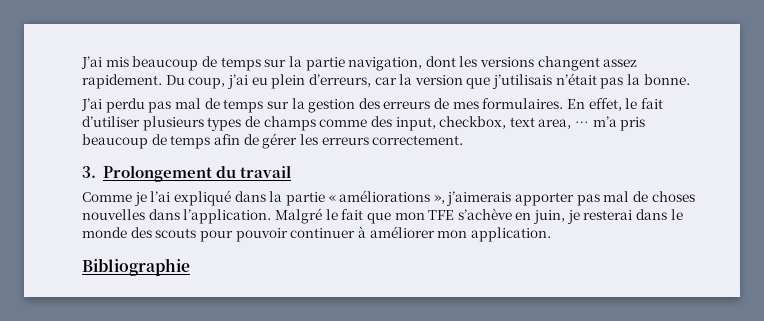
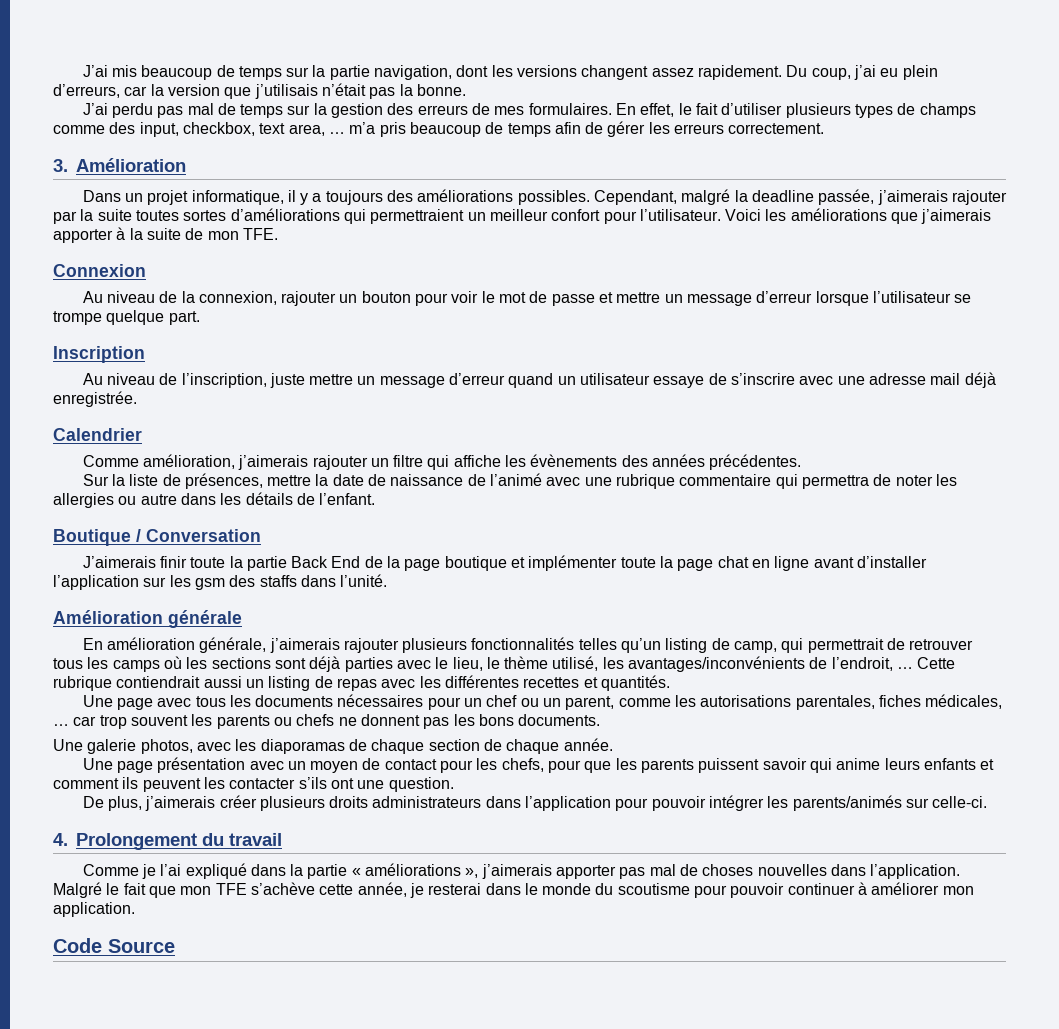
(96, 172) none -> [76,158,186,172] [82,189,1007,205] [53,208,992,224] [53,227,278,243] [53,264,146,277] [82,291,972,306] [53,310,200,325] [53,346,145,363] [82,372,996,388] [53,391,137,407] [53,428,142,441] [82,454,802,470] [82,473,957,489] [53,492,376,508] [53,529,261,546] [82,555,927,571] [53,574,388,590] [53,610,242,628] [82,637,974,653] [53,656,956,672] [53,675,670,691] [82,694,1003,710] [53,714,601,729] [53,738,613,754] [82,757,995,773] [53,777,454,792] [82,795,988,811] [53,833,68,846] Amélioration // Dans un projet informatique, il y a toujours des améliorations possibles. Cependant, malgré la deadline passée, j’aimerais rajouter par la suite toutes sortes d’améliorations qui permettraient un meilleur confort pour l’utilisateur. Voici les améliorations que j’aimerais apporter à la suite de mon TFE. // Connexion // Au niveau de la connexion, rajouter un bouton pour voir le mot de passe et mettre un message d’erreur lorsque l’utilisateur se trompe quelque part. // Inscription // Au niveau de l’inscription, juste mettre un message d’erreur quand un utilisateur essaye de s’inscrire avec une adresse mail déjà enregistrée. // Calendrier // Comme amélioration, j’aimerais rajouter un filtre qui affiche les évènements des années précédentes. // Sur la liste de présences, mettre la date de naissance de l’animé avec une rubrique commentaire qui permettra de noter les allergies ou autre dans les détails de l’enfant. // Boutique / Conversation // J’aimerais finir toute la partie Back End de la page boutique et implémenter toute la page chat en ligne avant d’installer l’application sur les gsm des staffs dans l’unité. // Amélioration générale // En amélioration générale, j’aimerais rajouter plusieurs fonctionnalités telles qu’un listing de camp, qui permettrait de retrouver tous les camps où les sections sont déjà parties avec le lieu, le thème utilisé, les avantages/inconvénients de l’endroit, … Cette rubrique contiendrait aussi un listing de repas avec les différentes recettes et quantités. // Une page avec tous les documents nécessaires pour un chef ou un parent, comme les autorisations parentales, fiches médicales, … car trop souvent les parents ou chefs ne donnent pas les bons documents. // Une galerie photos, avec les diaporamas de chaque section de chaque année. // Une page présentation avec un moyen de contact pour les chefs, pour que les parents puissent savoir qui anime leurs enfants et comment ils peuvent les contacter s’ils ont une question. // De plus, j’aimerais créer plusieurs droits administrateurs dans l’application pour pouvoir intégrer les parents/animés sur celle-ci. // 4.
[515,210,566,224] en juin, -> [319,882,407,897] cette année,
[130,227,197,238] des scouts -> [595,883,690,895] du scoutisme
[82,258,190,276] Bibliographie -> [53,938,175,953] Code Source

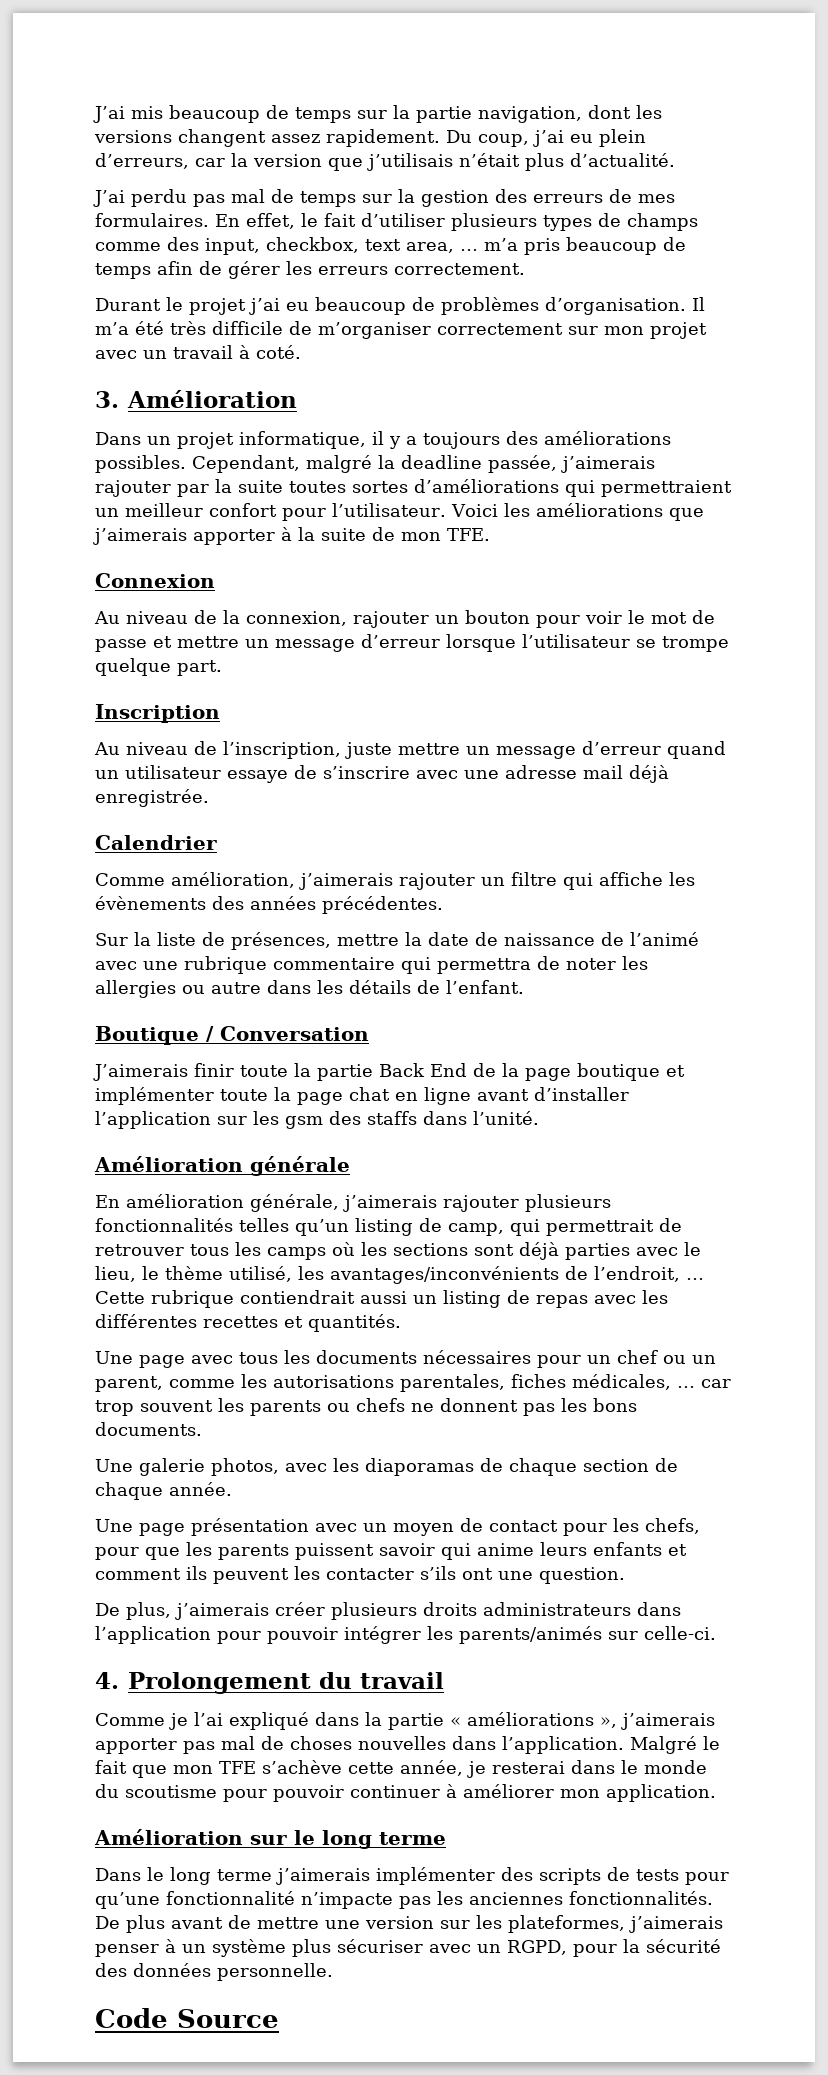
[369,84,466,99] pas la bonne. -> [525,153,675,171] plus d’actualité.
(825, 128) none -> [95,297,705,315] [95,321,707,339] [95,345,301,359] // Durant le projet j’ai eu beaucoup de problèmes d’organisation. Il m’a été très difficile de m’organiser correctement sur mon projet avec un travail à coté.
(135, 909) none -> [94,1829,446,1849] [95,1867,729,1885] [95,1891,713,1909] [95,1915,723,1933] [95,1939,721,1957] [95,1963,333,1981] // Amélioration sur le long terme // Dans le long terme j’aimerais implémenter des scripts de tests pour qu’une fonctionnalité n’impacte pas les anciennes fonctionnalités. De plus avant de mettre une version sur les plateformes, j’aimerais penser à un système plus sécuriser avec un RGPD, pour la sécurité des données personnelle.

